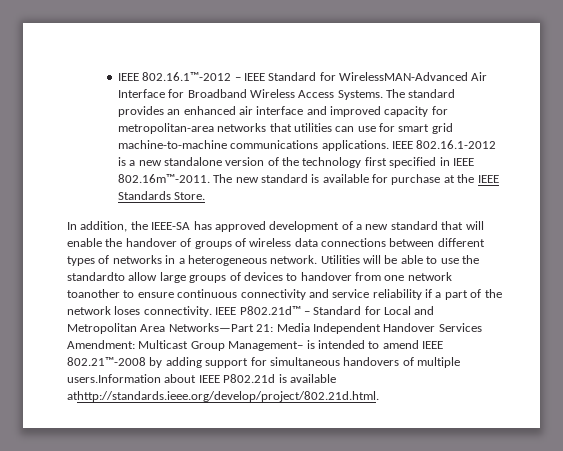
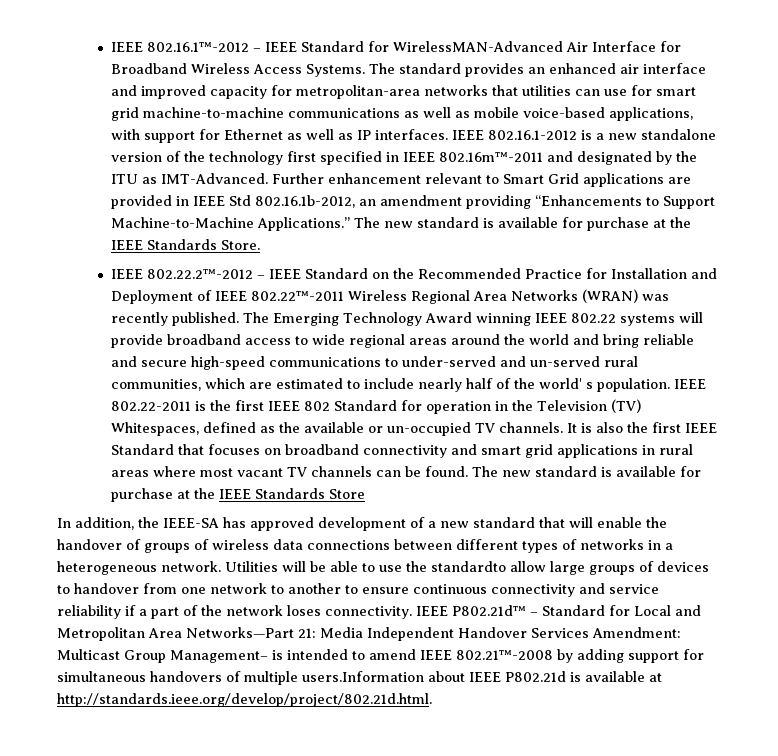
[321,140,389,151] applications. -> [403,107,693,121] [110,129,448,143] as well as mobile voice-based applications, with support for Ethernet as well as IP interfaces.
[117,174,210,183] 802.16m™-2011. -> [438,151,697,165] [110,173,691,187] [110,195,715,209] [110,217,350,231] 802.16m™-2011 and designated by the ITU as IMT-Advanced. Further enhancement relevant to Smart Grid applications are provided in IEEE Std 802.16.1b-2012, an amendment providing “Enhancements to Support Machine-to-Machine Applications.”
(206, 196) none -> [110,268,717,279] [110,289,669,304] [110,312,703,326] [110,334,694,348] [110,356,638,370] [110,378,706,392] [110,399,641,414] [110,422,717,436] [110,444,693,458] [110,466,701,477] [110,488,365,502] // IEEE 802.22.2™-2012 – IEEE Standard on the Recommended Practice for Installation and Deployment of IEEE 802.22™-2011 Wireless Regional Area Networks (WRAN) was recently published. The Emerging Technology Award winning IEEE 802.22 systems will provide broadband access to wide regional areas around the world and bring reliable and secure high-speed communications to under-served and un-served rural communities, which are estimated to include nearly half of the world' s population. IEEE 802.22-2011 is the first IEEE 802 Standard for operation in the Television (TV) Whitespaces, defined as the available or un-occupied TV channels. It is also the first IEEE Standard that focuses on broadband connectivity and smart grid applications in rural areas where most vacant TV channels can be found. The new standard is available for purchase at the IEEE Standards Store
[67,289,120,298] toanother -> [271,583,341,594] to another
[67,391,379,402] athttp://standards.ieee.org/develop/project/802.21d.html. -> [649,673,662,682] [57,693,432,707] at http://standards.ieee.org/develop/project/802.21d.html.

